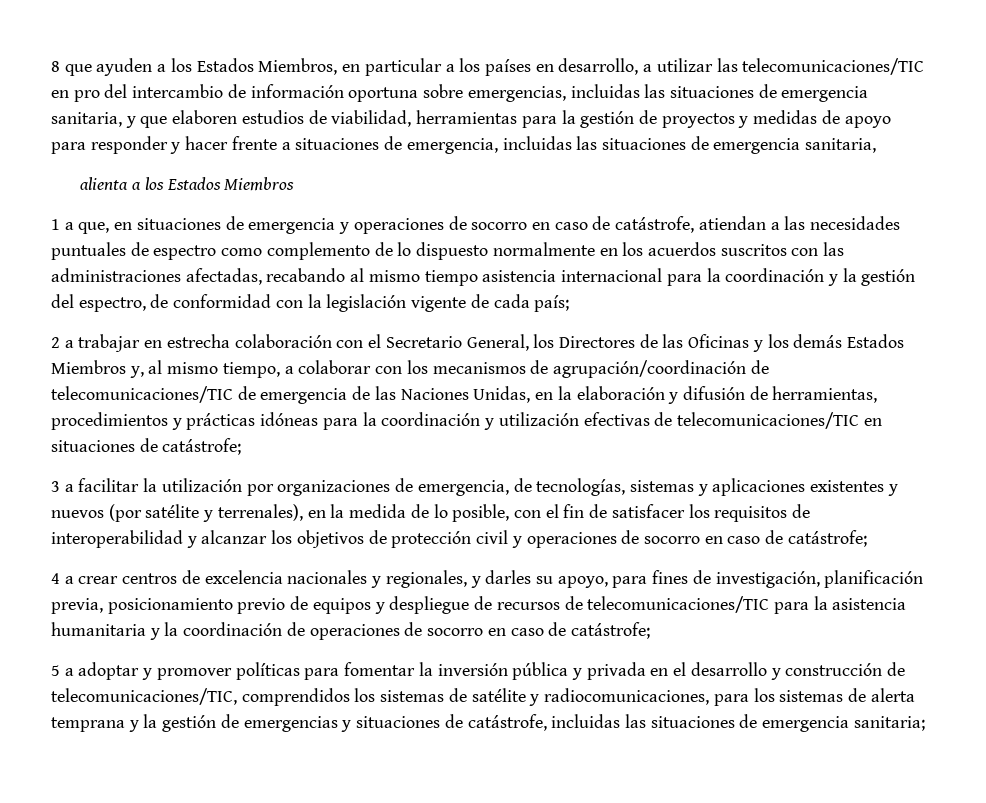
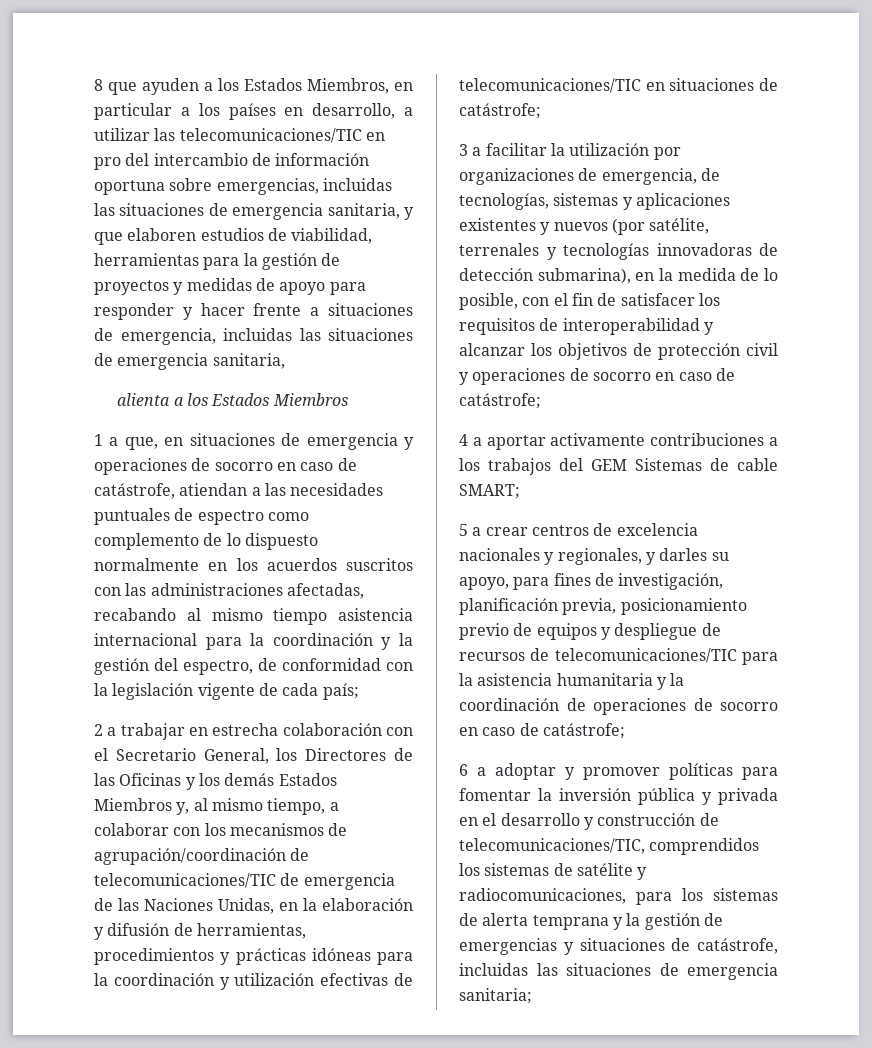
[145,504,303,522] satélite y terrenales), -> [649,218,710,234] [459,243,778,260] [459,268,631,284] satélite, terrenales y tecnologías innovadoras de detección submarina),
(74, 580) none -> [486,433,778,450] [459,458,778,475] [459,484,520,499] [459,524,482,536] aportar activamente contribuciones a los trabajos del GEM Sistemas de cable SMART; // 5 a
[51,665,60,676] 5 -> [459,764,468,776] 6

